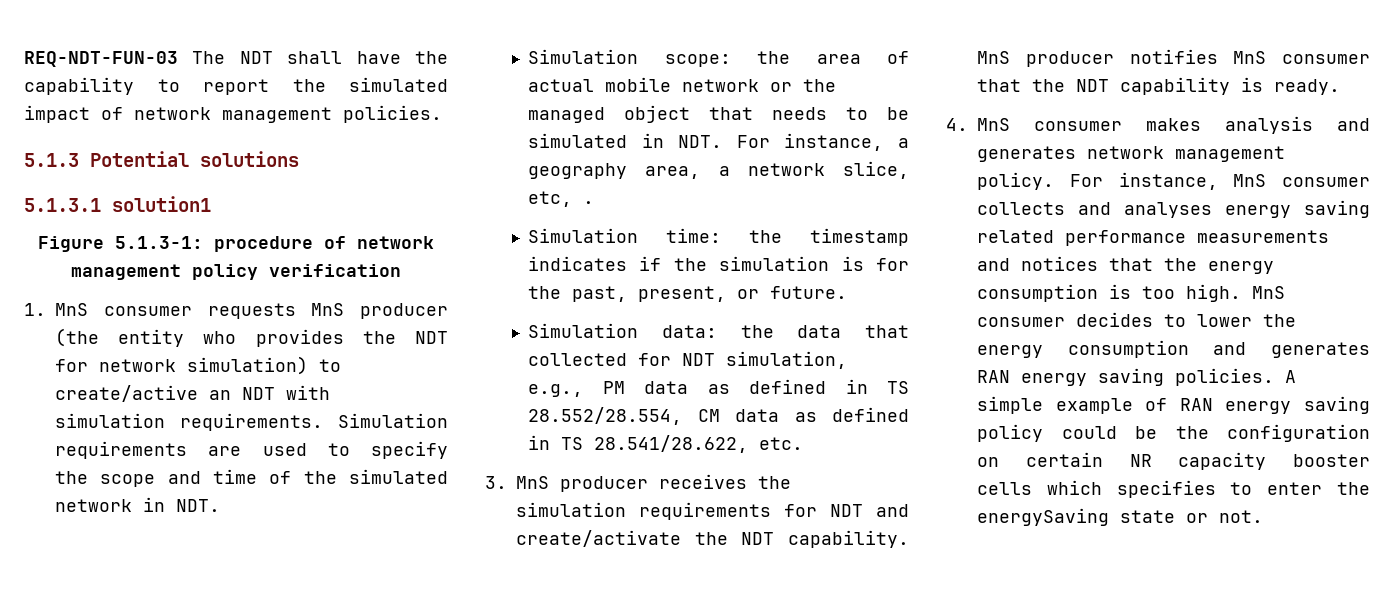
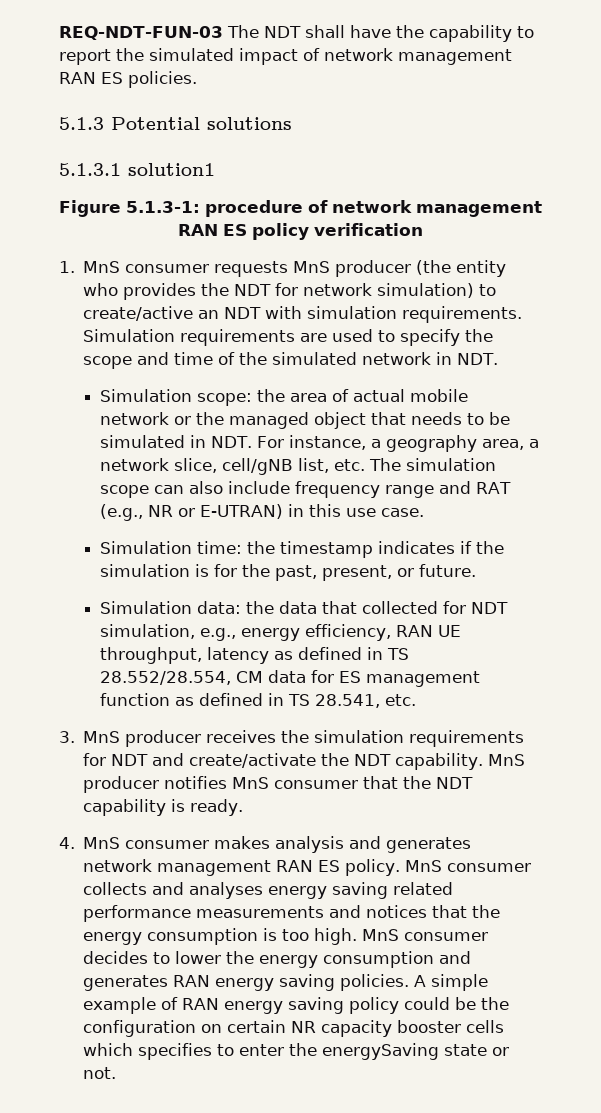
(332, 115) none -> [59,72,123,84] RAN ES
(181, 272) none -> [178,224,247,236] RAN ES
[528,191,595,207] etc, . -> [222,458,497,475] [100,481,512,498] [100,504,425,521] cell/gNB list, etc. The simulation scope can also include frequency range and RAT (e.g., NR or E-UTRAN) in this use case.
[602,381,689,394] PM data -> [241,624,462,641] [100,647,270,664] energy efficiency, RAN UE throughput, latency
[794,407,909,422] [528,435,749,453] as defined in TS 28.541/28.622, -> [311,670,481,687] [100,693,381,708] for ES management function as defined in TS 28.541,
[977,172,1218,190] policy. For instance, -> [276,859,401,876] RAN ES policy.

